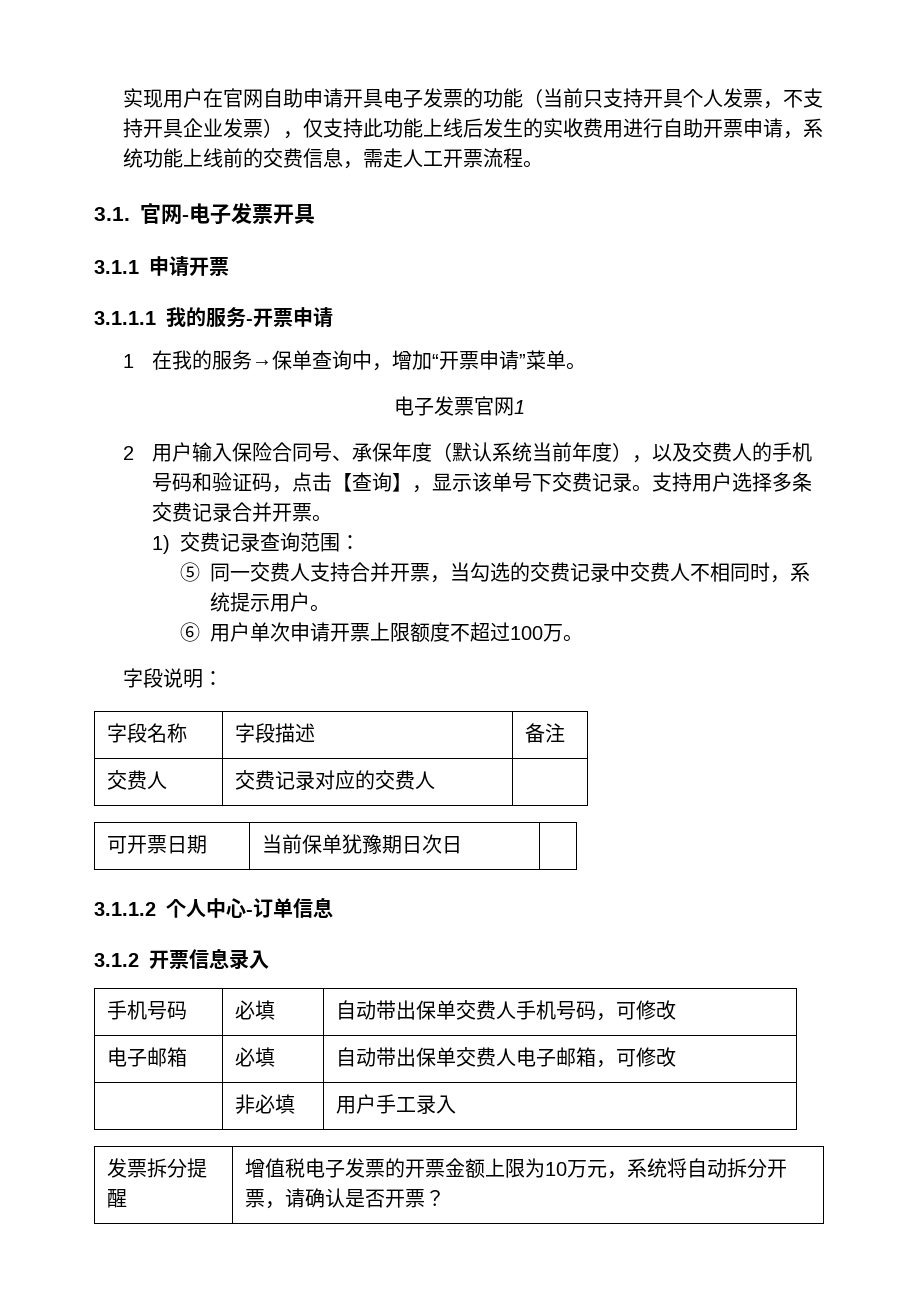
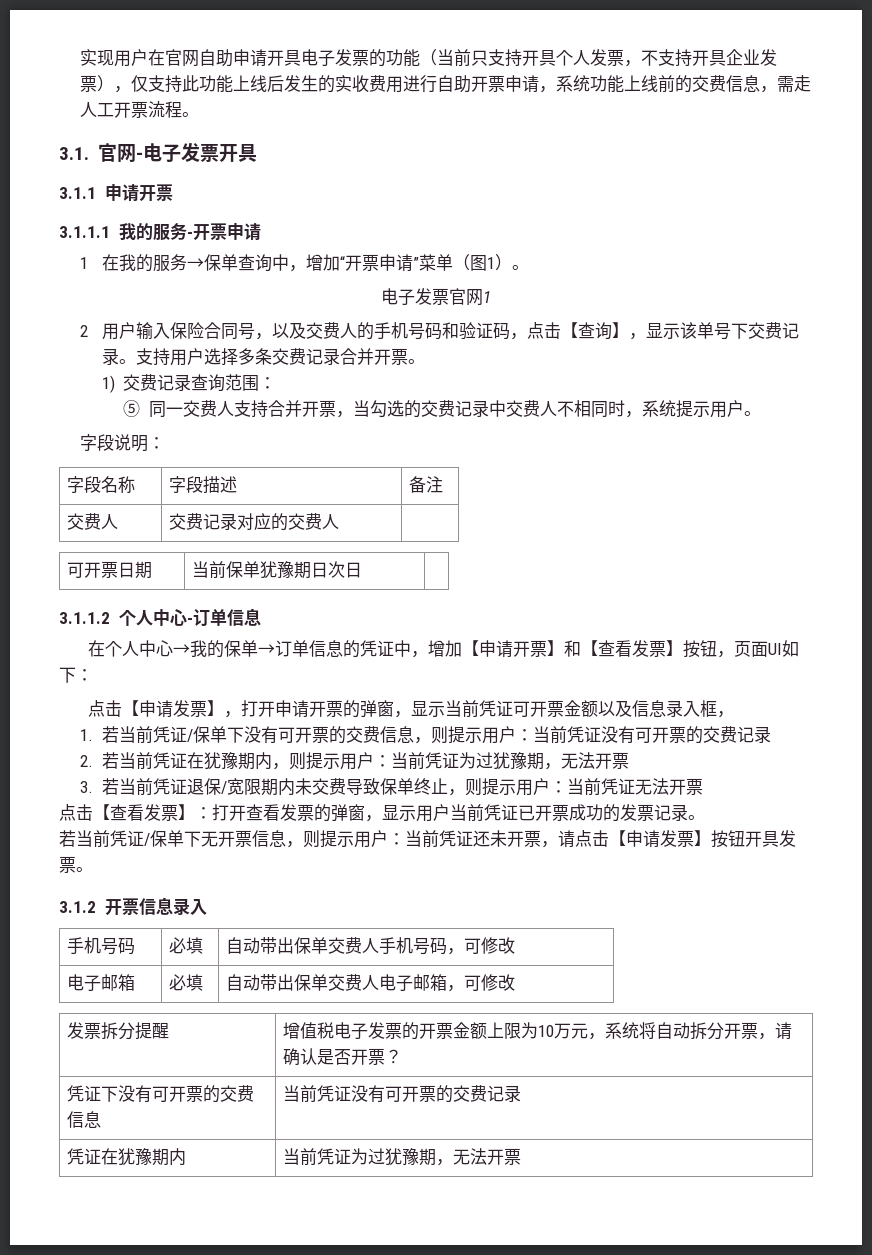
(566, 360) none -> [452,254,512,271] （图1）
[331,442,632,462] 、承保年度（默认系统当前年度） -> (255, 331) none
[180,622,584,642] // ⑥用户单次申请开票上限额度不超过100万。 -> (761, 413) none
(333, 907) none -> [88,640,800,658] [59,667,93,683] [88,700,735,718] [80,726,771,744] [80,752,629,770] [80,778,703,796] [59,804,705,822] [59,830,796,848] [59,856,93,873] // 在个人中心→我的保单→订单信息的凭证中，增加【申请开票】和【查看发票】按钮，页面UI如下： // 点击【申请发票】，打开申请开票的弹窗，显示当前凭证可开票金额以及信息录入框， // 1.若当前凭证/保单下没有可开票的交费信息，则提示用户：当前凭证没有可开票的交费记录 // 2.若当前凭证在犹豫期内，则提示用户：当前凭证为过犹豫期，无法开票 // 3.若当前凭证退保/宽限期内未交费导致保单终止，则提示用户：当前凭证无法开票 // 点击【查看发票】：打开查看发票的弹窗，显示用户当前凭证已开票成功的发票记录。 // 若当前凭证/保单下无开票信息，则提示用户：当前凭证还未开票，请点击【申请发票】按钮开具发票。
[235,1094,296,1114] [336,1094,457,1114] // | 非必填 | 用户手工录入 -> (515, 982) none
(446, 1198) none -> [66,1085,254,1103] [66,1111,101,1128] [282,1085,521,1103] [66,1148,186,1166] [282,1148,521,1166] // 凭证下没有可开票的交费信息 | 当前凭证没有可开票的交费记录 // 凭证在犹豫期内 | 当前凭证为过犹豫期，无法开票

